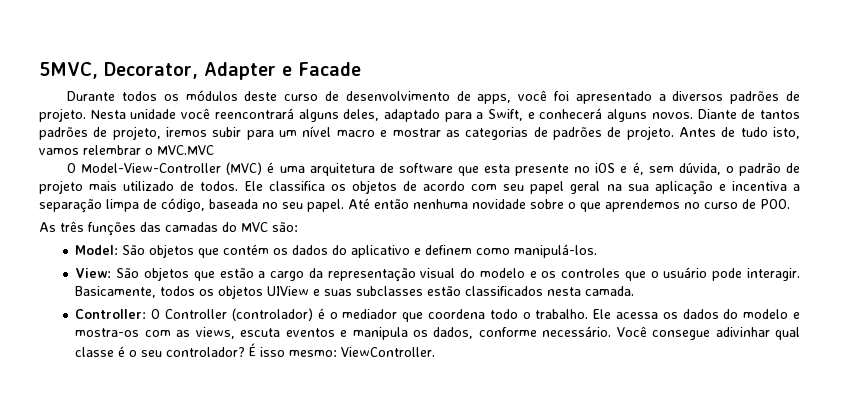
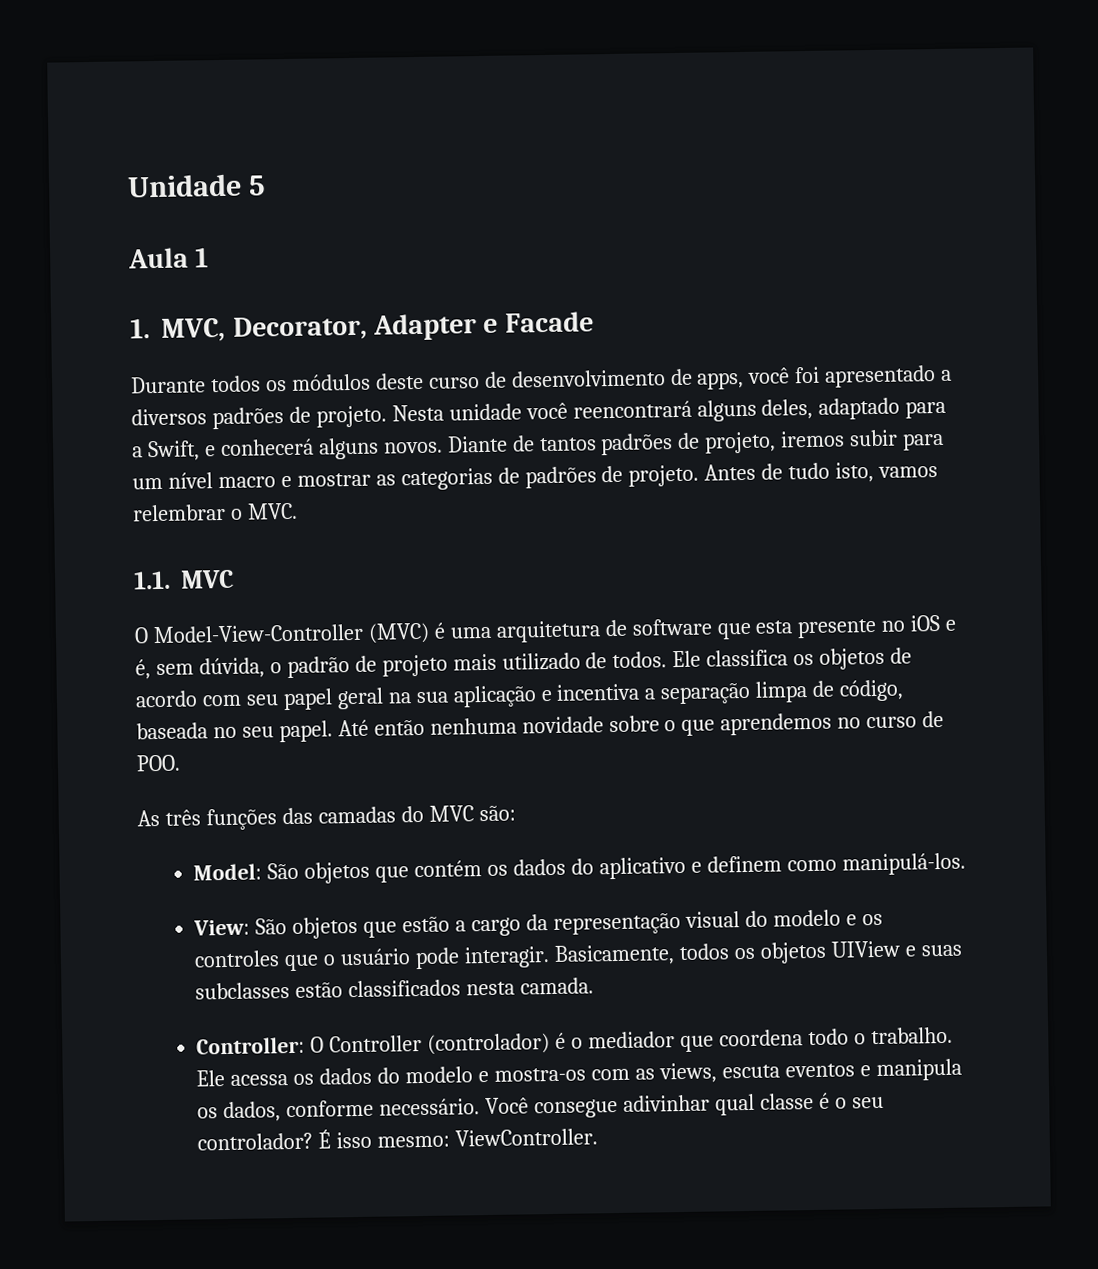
[39,62,98,79] 5MVC, -> [127,173,267,198] [128,247,210,269] [130,317,227,342] Unidade 5 // Aula 1 // 1. MVC,
[157,145,214,155] MVC.MVC -> [246,502,298,520] [133,569,234,590] MVC. // 1.1. MVC

